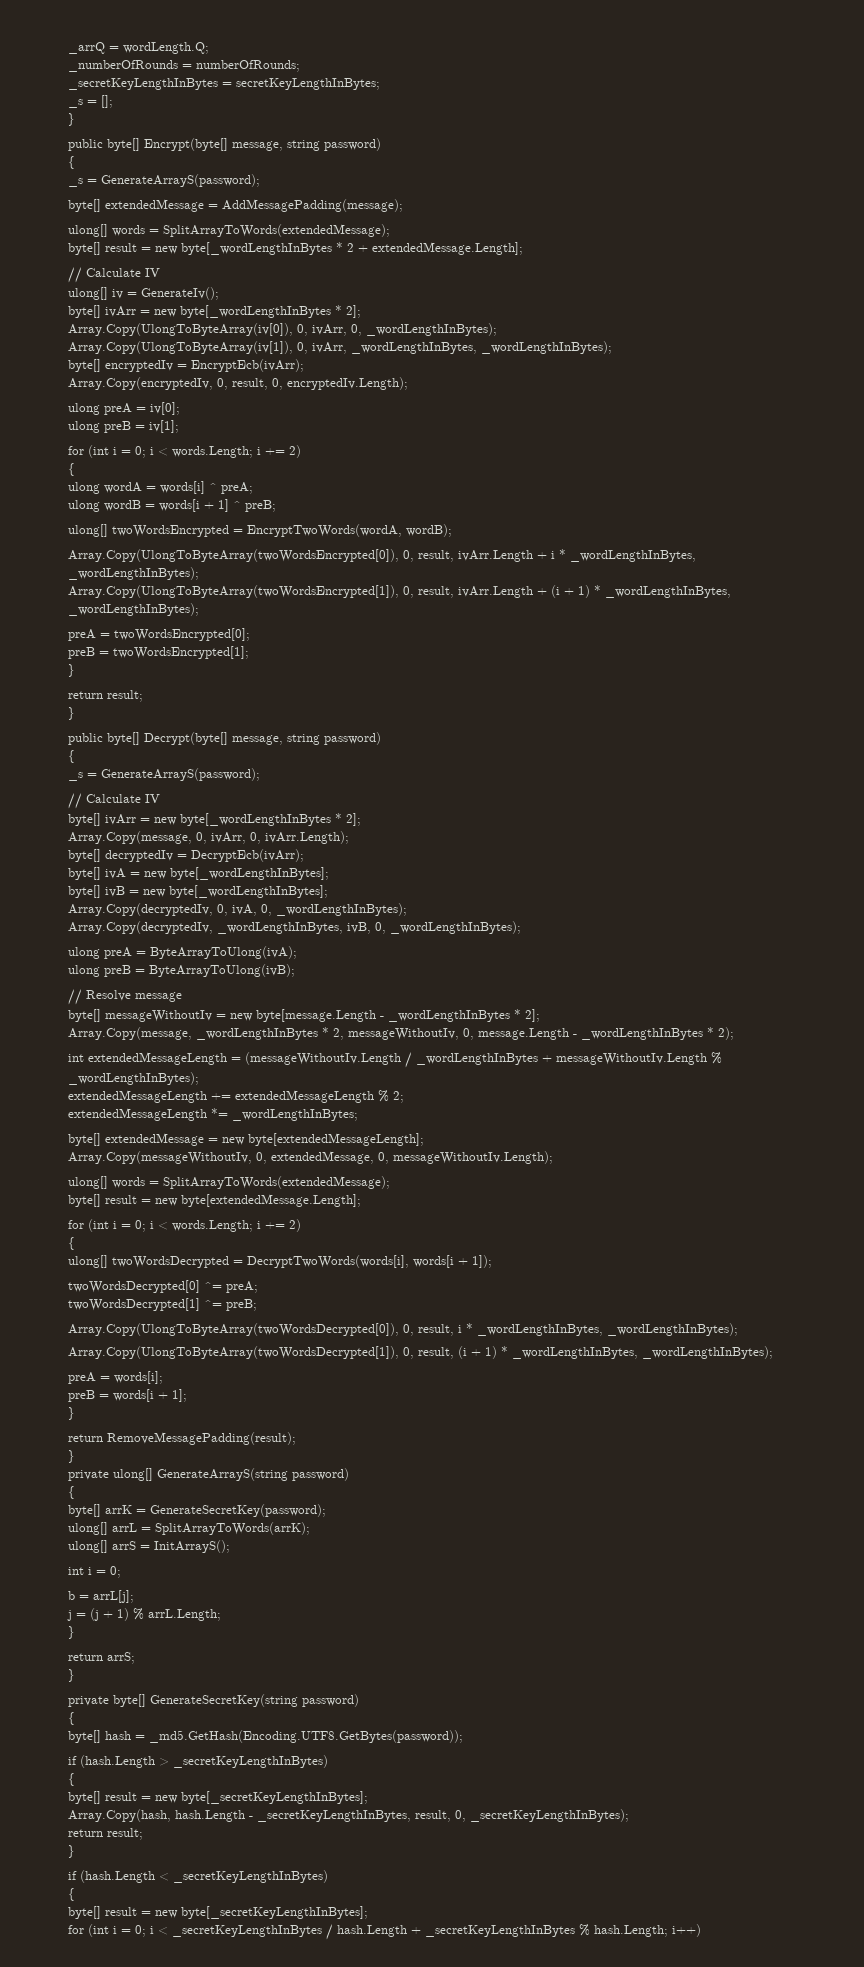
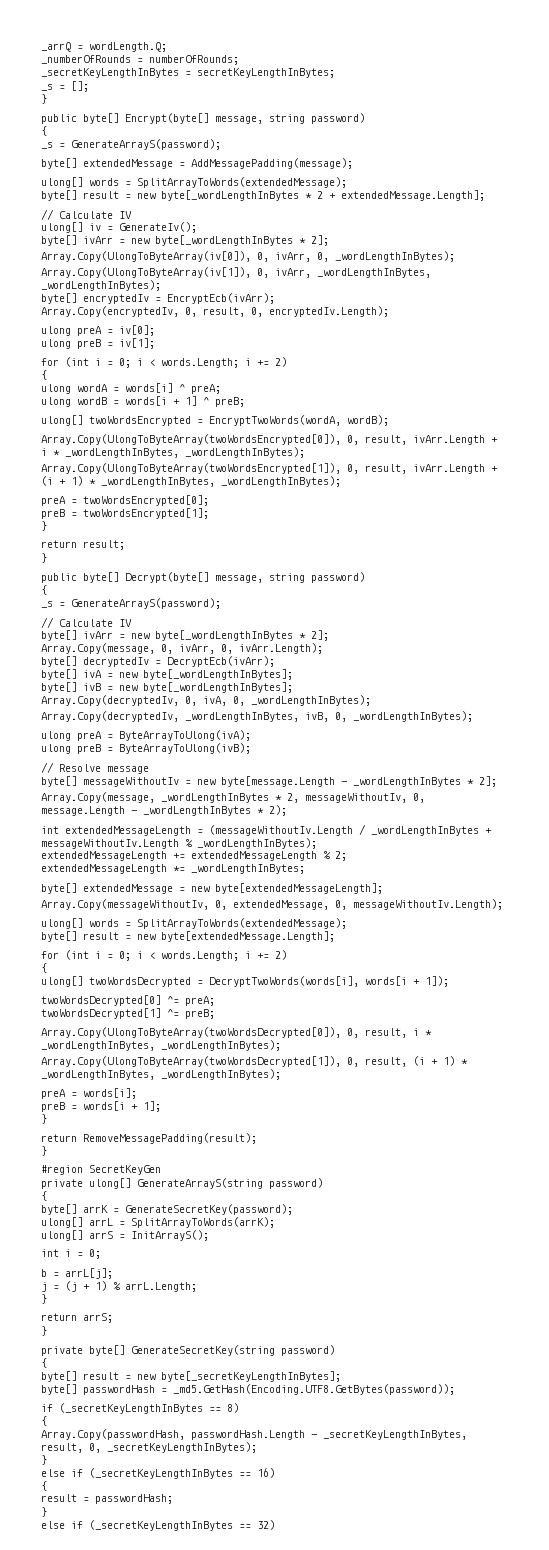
(75, 1456) none -> [41,1165,161,1175] // #region SecretKeyGen
[68,1730,463,1743] [68,1755,328,1768] [68,1773,75,1786] [68,1791,368,1804] [68,1809,245,1822] // byte[] hash = _md5.GetHash(Encoding.UTF8.GetBytes(password)); // if (hash.Length > _secretKeyLengthInBytes) // { // byte[] result = new byte[_secretKeyLengthInBytes]; // Array.Copy(hash, hash.Length -> [41,1371,341,1382] [41,1384,455,1395] [41,1403,239,1414] [41,1416,47,1426] [41,1429,305,1440] // byte[] result = new byte[_secretKeyLengthInBytes]; // byte[] passwordHash = _md5.GetHash(Encoding.UTF8.GetBytes(password)); // if (_secretKeyLengthInBytes == 8) // { // Array.Copy(passwordHash, passwordHash.Length
[68,1828,143,1840] [68,1845,75,1858] [68,1870,328,1883] [68,1888,75,1901] [68,1906,368,1919] [68,1924,701,1940] return result; // } // if (hash.Length < _secretKeyLengthInBytes) // { // byte[] result = new byte[_secretKeyLengthInBytes]; // for (int i = 0; i < _secretKeyLengthInBytes / hash.Length + _secretKeyLengthInBytes % hash.Length; i++) -> [41,1455,47,1465] [41,1468,275,1479] [41,1481,47,1491] [41,1494,173,1504] [41,1507,47,1517] [41,1520,275,1531] } // else if (_secretKeyLengthInBytes == 16) // { // result = passwordHash; // } // else if (_secretKeyLengthInBytes == 32)

